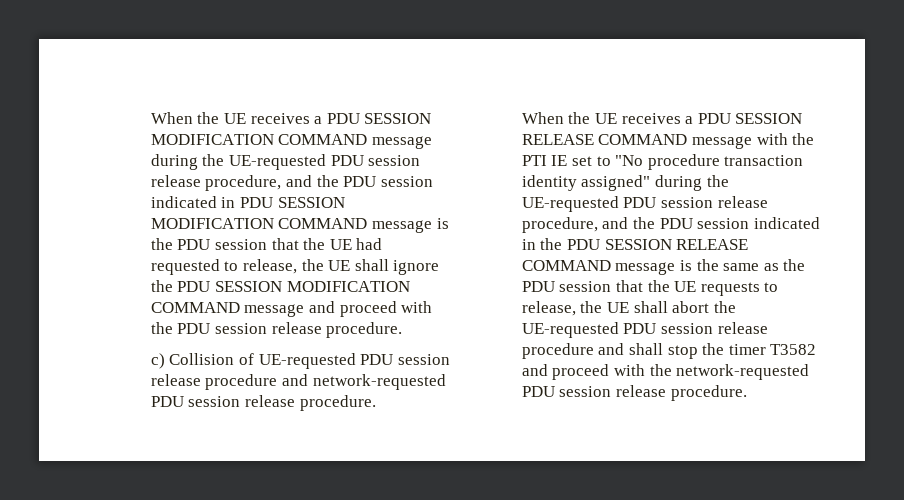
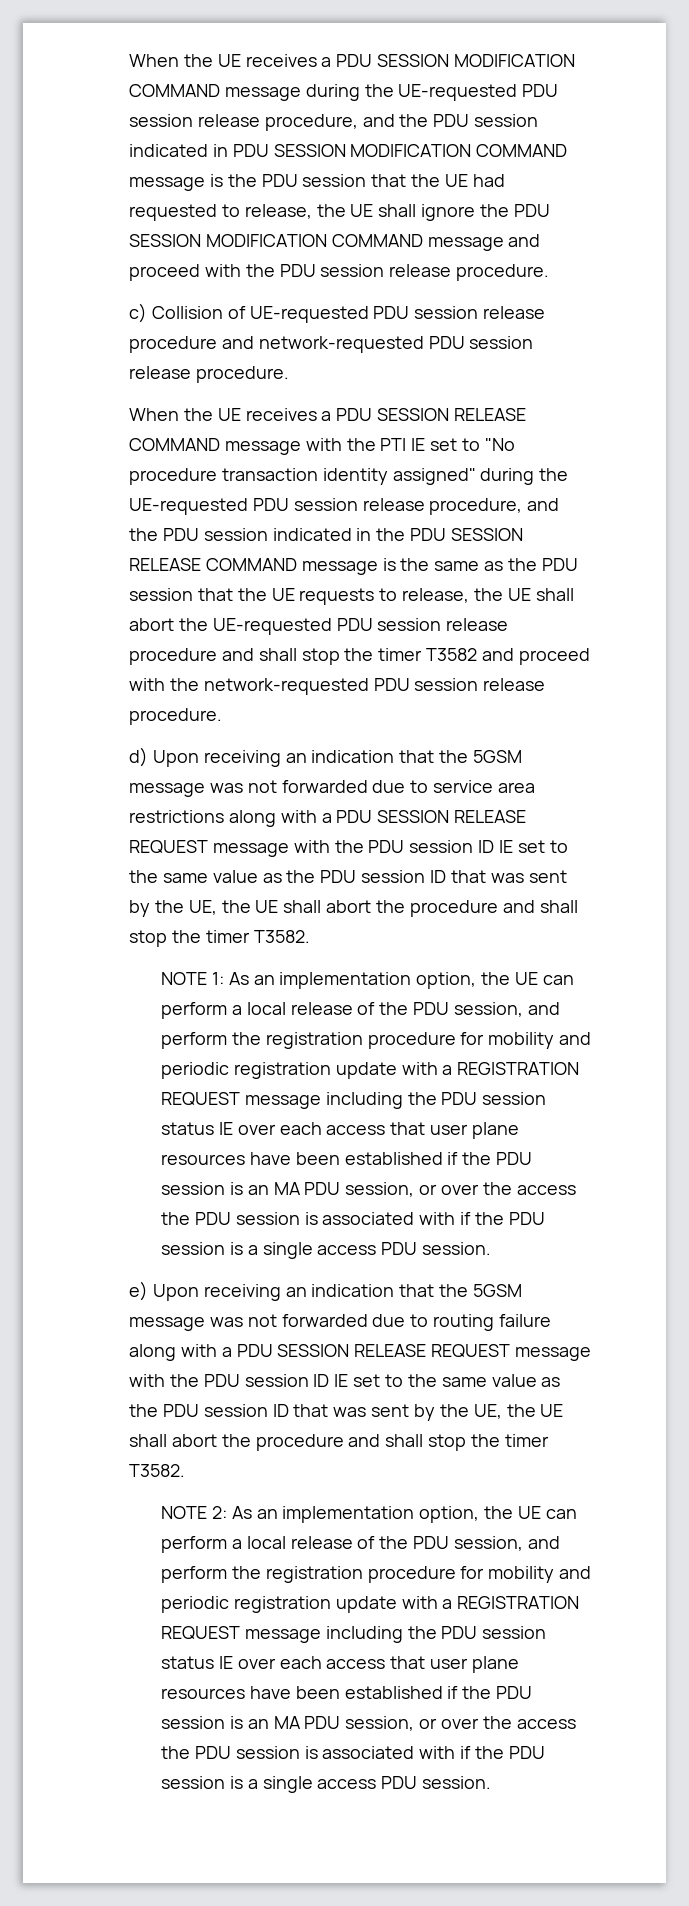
(747, 393) none -> [129,747,523,767] [129,780,536,797] [129,810,527,827] [129,840,568,857] [129,870,567,883] [129,900,578,917] [129,930,310,947] [161,972,574,989] [161,1002,560,1019] [161,1032,592,1049] [161,1062,580,1079] [161,1092,547,1109] [161,1122,520,1139] [161,1152,533,1165] [161,1182,576,1197] [161,1212,545,1225] [161,1242,492,1259] [129,1281,523,1301] [129,1314,552,1331] [129,1344,592,1361] [129,1374,561,1387] [129,1404,564,1421] [129,1434,549,1451] [129,1464,186,1477] [161,1506,577,1523] [161,1536,560,1553] [161,1566,592,1583] [161,1596,580,1613] [161,1626,547,1643] [161,1656,520,1673] [161,1686,533,1699] [161,1716,576,1731] [161,1746,545,1759] [161,1776,492,1793] // d) Upon receiving an indication that the 5GSM message was not forwarded due to service area restrictions along with a PDU SESSION RELEASE REQUEST message with the PDU session ID IE set to the same value as the PDU session ID that was sent by the UE, the UE shall abort the procedure and shall stop the timer T3582. // NOTE 1: As an implementation option, the UE can perform a local release of the PDU session, and perform the registration procedure for mobility and periodic registration update with a REGISTRATION REQUEST message including the PDU session status IE over each access that user plane resources have been established if the PDU session is an MA PDU session, or over the access the PDU session is associated with if the PDU session is a single access PDU session. // e) Upon receiving an indication that the 5GSM message was not forwarded due to routing failure along with a PDU SESSION RELEASE REQUEST message with the PDU session ID IE set to the same value as the PDU session ID that was sent by the UE, the UE shall abort the procedure and shall stop the timer T3582. // NOTE 2: As an implementation option, the UE can perform a local release of the PDU session, and perform the registration procedure for mobility and periodic registration update with a REGISTRATION REQUEST message including the PDU session status IE over each access that user plane resources have been established if the PDU session is an MA PDU session, or over the access the PDU session is associated with if the PDU session is a single access PDU session.

